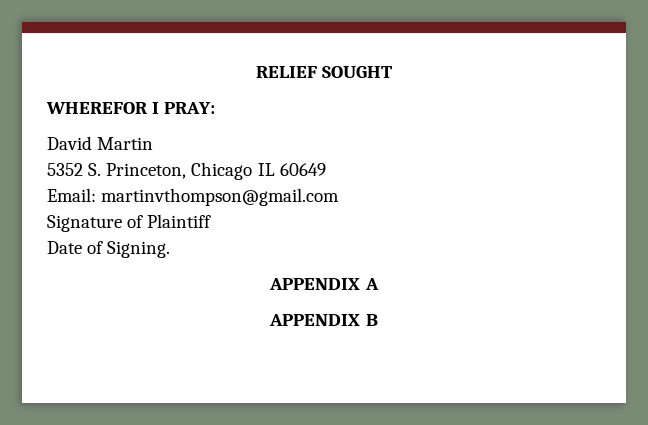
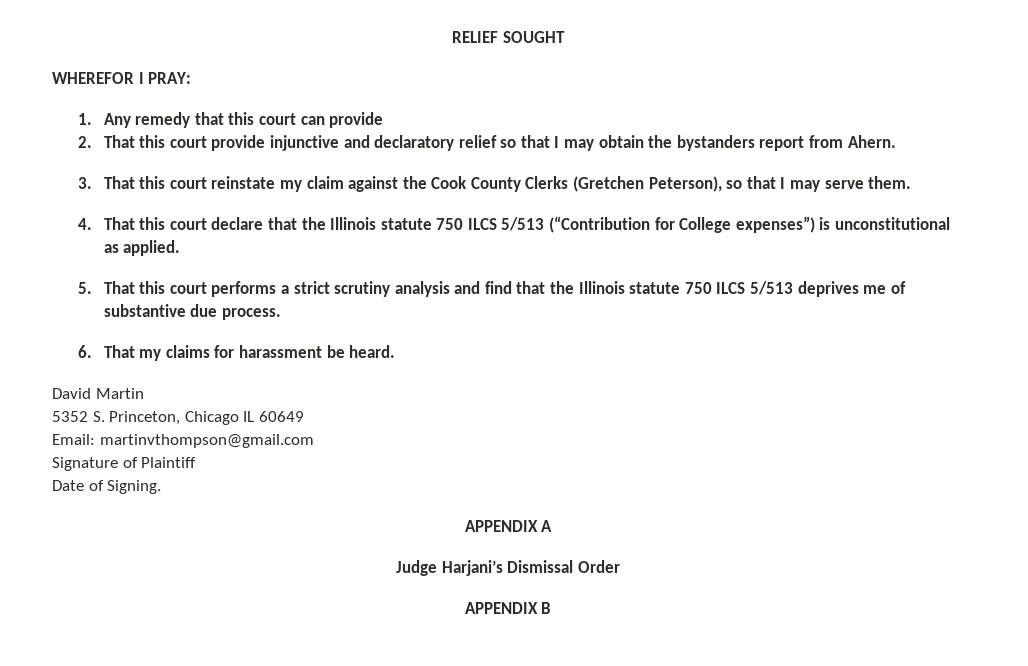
(216, 108) none -> [77,112,384,128] [77,135,896,151] [77,176,912,192] [77,216,950,233] [103,240,181,256] [77,281,906,297] [103,304,281,320] [77,345,396,361] // 1. Any remedy that this court can provide // 2. That this court provide injunctive and declaratory relief so that I may obtain the bystanders report from Ahern. // 3. That this court reinstate my claim against the Cook County Clerks (Gretchen Peterson), so that I may serve them. // 4. That this court declare that the Illinois statute 750 ILCS 5/513 (“Contribution for College expenses”) is unconstitutional as applied. // 5. That this court performs a strict scrutiny analysis and find that the Illinois statute 750 ILCS 5/513 deprives me of substantive due process. // 6. That my claims for harassment be heard.
(379, 284) none -> [396,560,620,576] // Judge Harjani’s Dismissal Order

